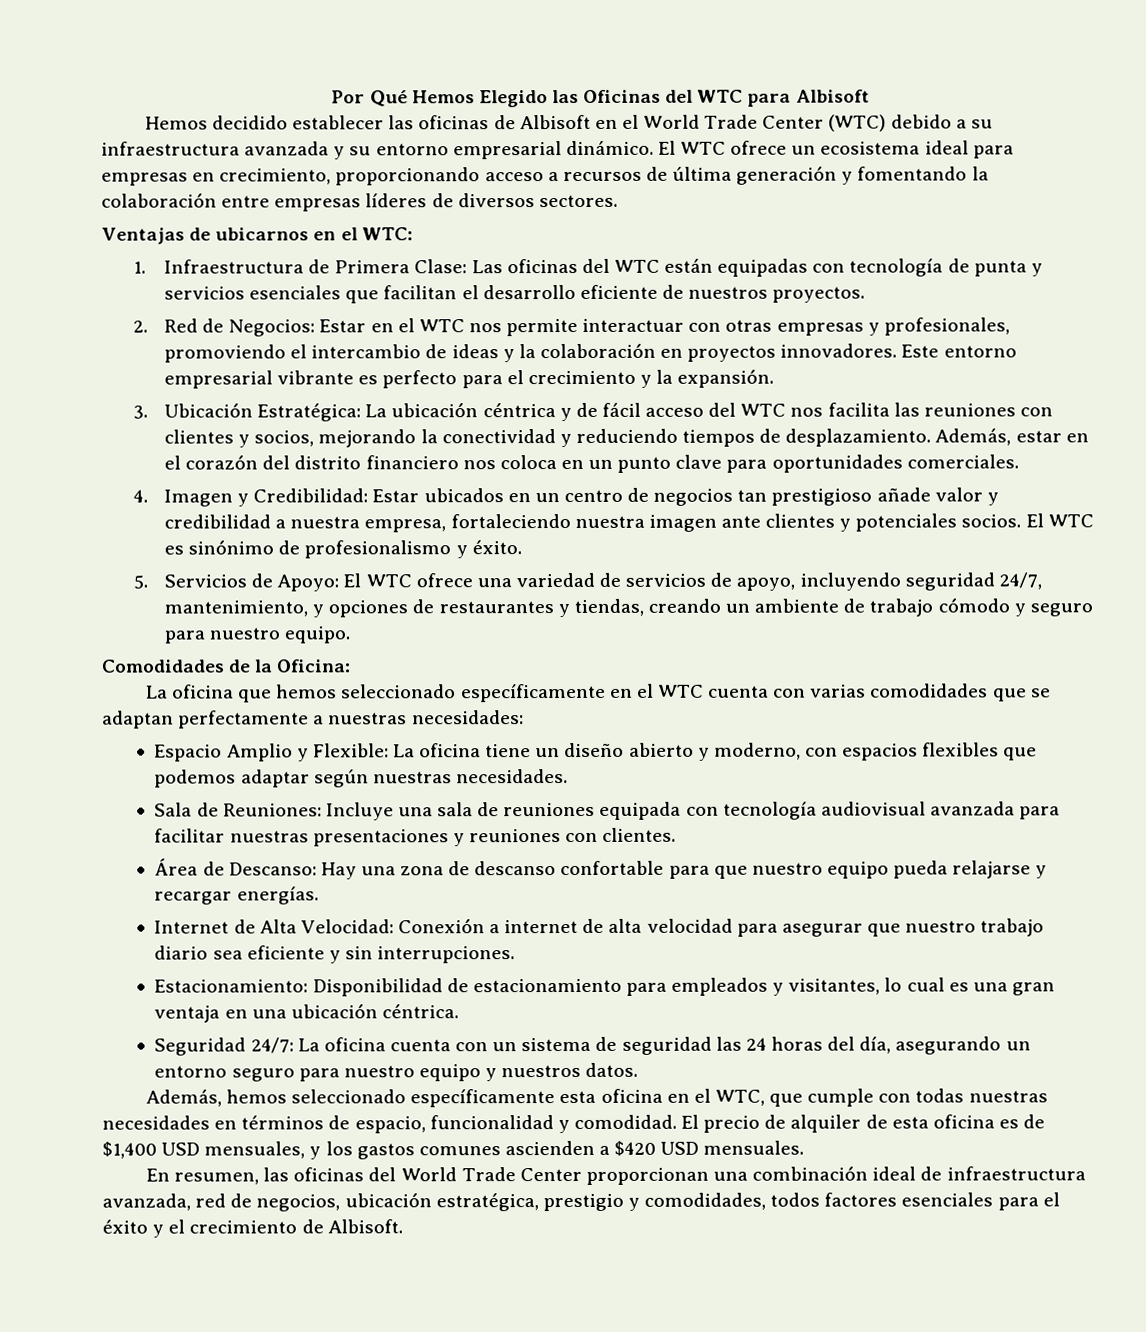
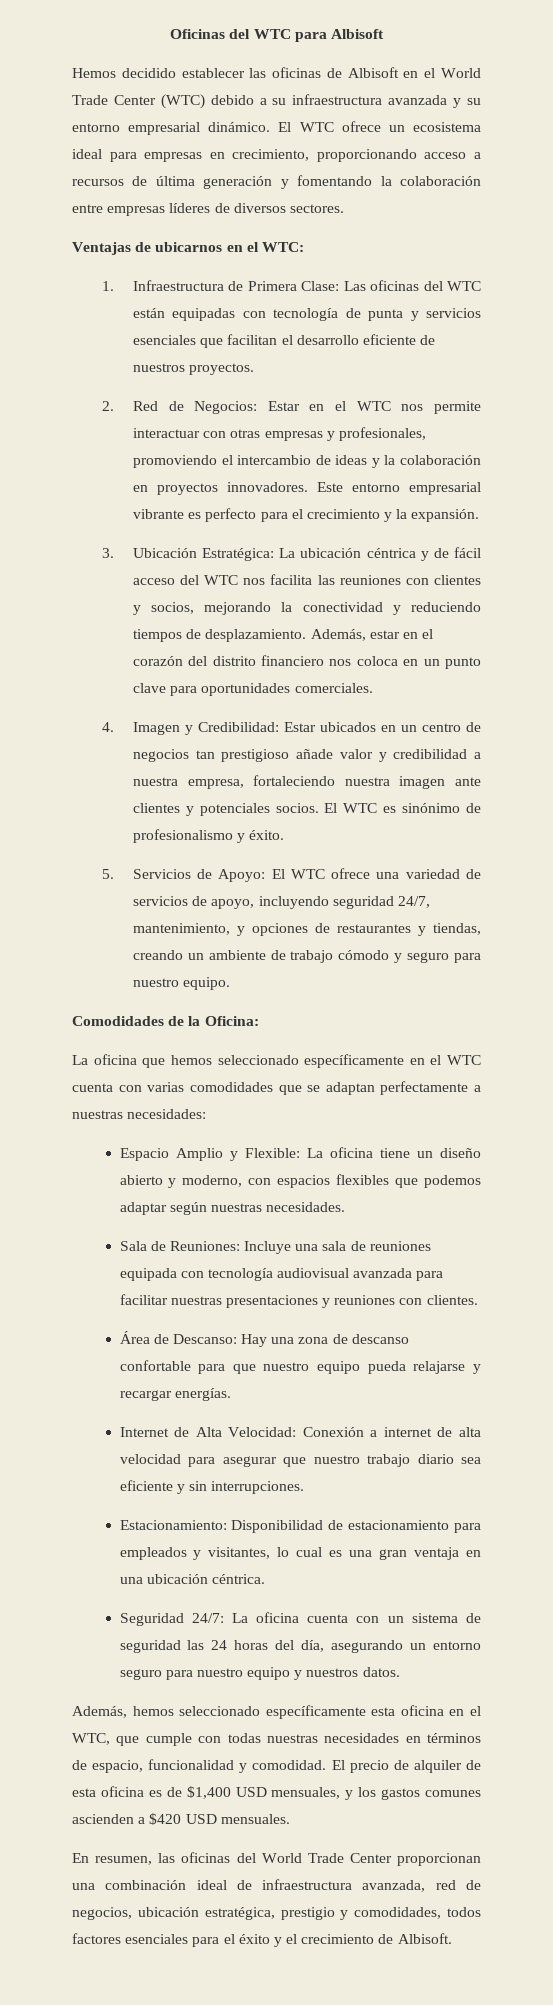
[331,89,579,108] Por Qué Hemos Elegido las -> (170, 34) none

